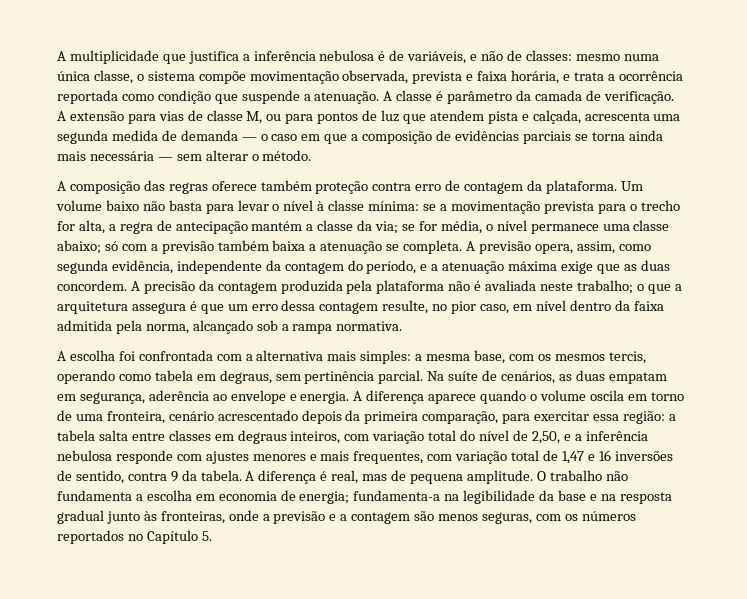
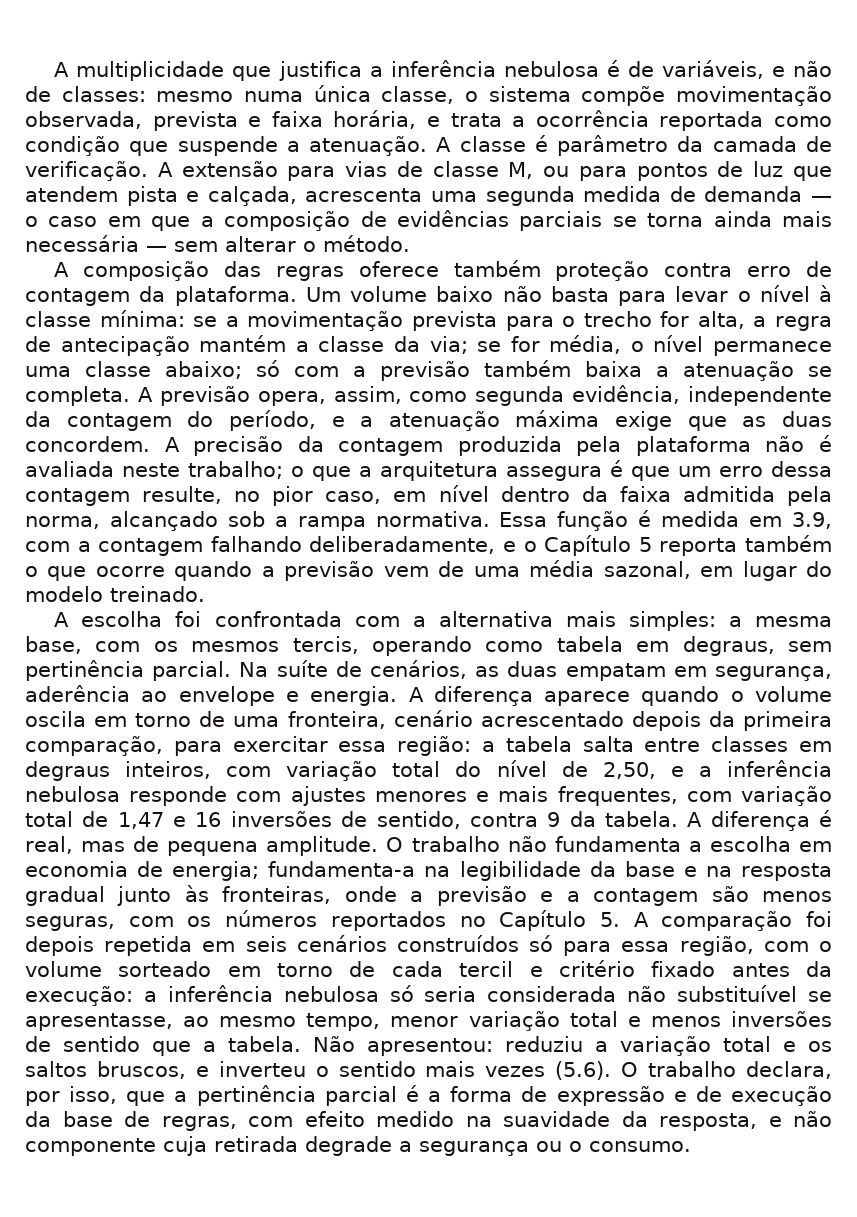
(403, 326) none -> [499,510,832,531] [25,535,833,556] [25,560,832,581] [25,586,205,602] Essa função é medida em 3.9, com a contagem falhando deliberadamente, e o Capítulo 5 reporta também o que ocorre quando a previsão vem de uma média sazonal, em lugar do modelo treinado.
(212, 536) none -> [633,911,833,931] [25,935,832,956] [25,960,833,977] [25,985,832,1006] [25,1011,832,1031] [25,1036,832,1056] [25,1061,832,1080] [25,1085,833,1106] [25,1111,832,1131] [25,1136,691,1156] A comparação foi depois repetida em seis cenários construídos só para essa região, com o volume sorteado em torno de cada tercil e critério fixado antes da execução: a inferência nebulosa só seria considerada não substituível se apresentasse, ao mesmo tempo, menor variação total e menos inversões de sentido que a tabela. Não apresentou: reduziu a variação total e os saltos bruscos, e inverteu o sentido mais vezes (5.6). O trabalho declara, por isso, que a pertinência parcial é a forma de expressão e de execução da base de regras, com efeito medido na suavidade da resposta, e não componente cuja retirada degrade a segurança ou o consumo.

